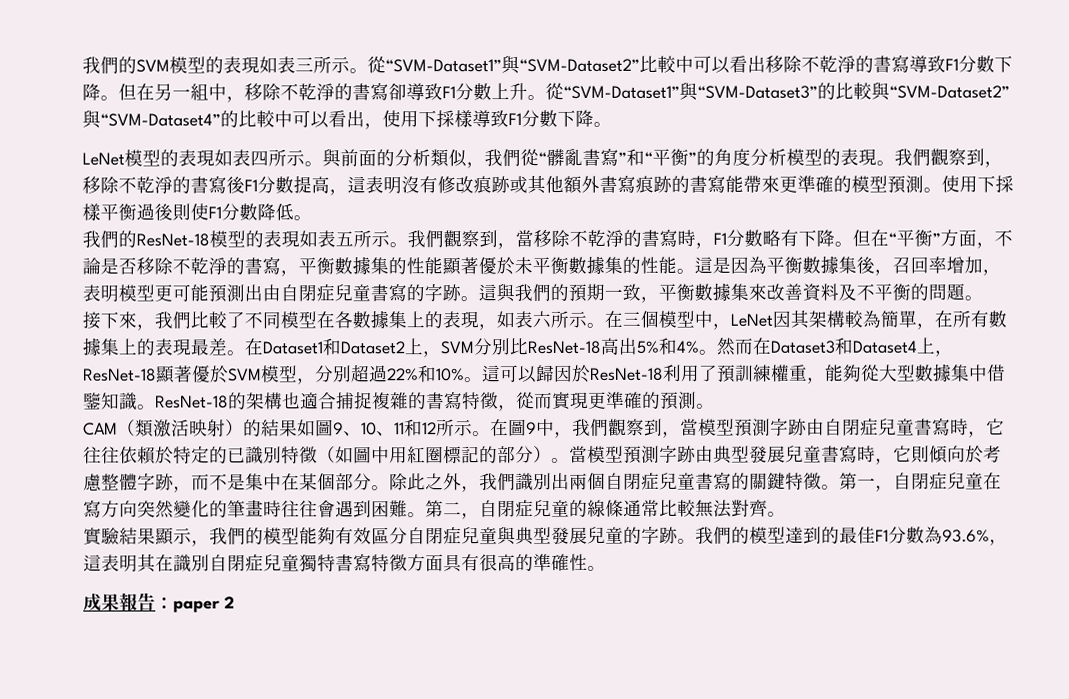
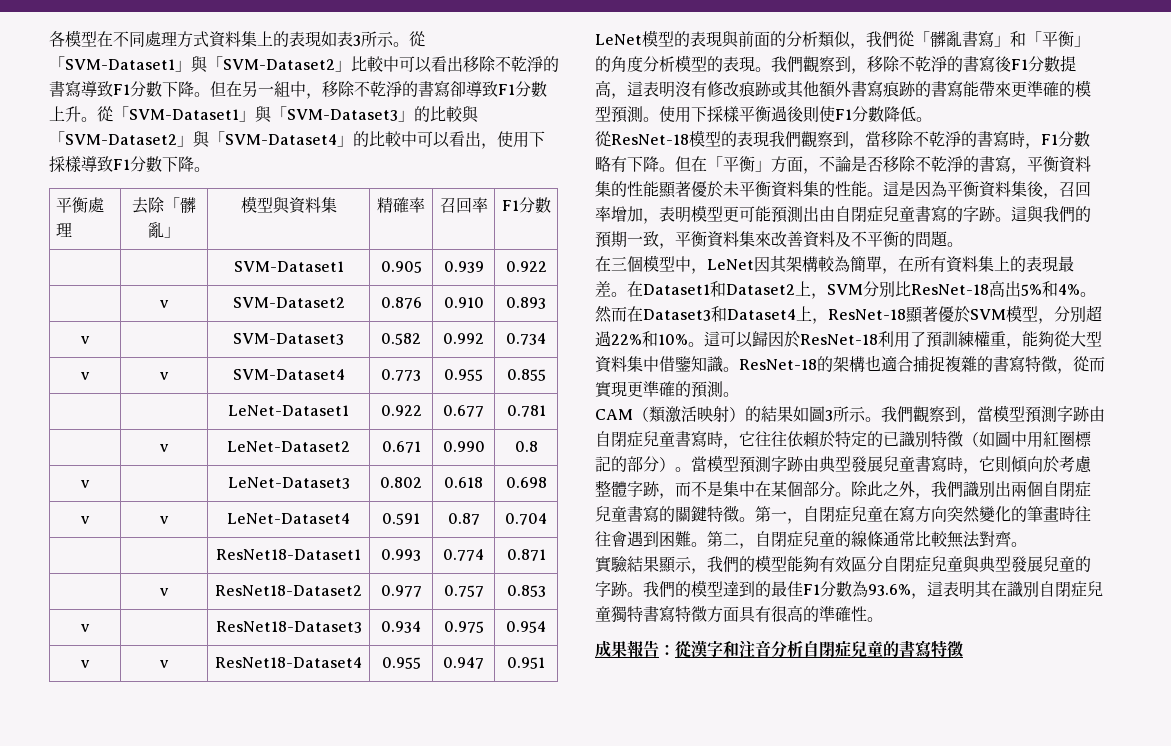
[82,56,314,74] 我們的SVM模型的表現如表三 -> [49,30,361,48] 各模型在不同處理方式資料集上的表現如表3
[385,55,640,75] “SVM-Dataset1”與“SVM-Dataset2” -> [49,56,351,73] 「SVM-Dataset1」與「SVM-Dataset2」
[563,81,1010,101] [82,109,221,129] “SVM-Dataset1”與“SVM-Dataset3”的比較與“SVM-Dataset2”與“SVM-Dataset4” -> [113,106,479,123] [49,131,353,148] 「SVM-Dataset1」與「SVM-Dataset3」的比較與「SVM-Dataset2」與「SVM-Dataset4」
(612, 124) none -> [56,197,105,213] [56,222,73,237] [132,197,196,214] [148,222,180,238] [240,196,337,214] [377,197,425,213] [439,197,488,213] [501,197,551,213] [233,261,344,272] [380,261,422,273] [443,261,484,273] [505,261,547,272] [160,300,169,308] [232,297,345,308] [380,297,422,309] [443,297,484,308] [506,297,546,309] [81,336,90,344] [233,333,344,345] [381,333,421,345] [443,333,484,344] [506,333,546,345] [81,372,90,380] [160,372,169,380] [232,369,345,380] [381,369,421,381] [444,369,483,381] [506,369,546,381] [228,405,349,416] [380,405,422,416] [443,405,484,417] [506,405,546,417] [160,444,169,452] [227,441,350,452] [381,441,421,453] [442,441,485,452] [514,441,538,452] [81,480,90,488] [227,477,350,489] [380,477,422,488] [444,477,483,488] [505,477,547,488] [81,516,90,524] [160,516,169,524] [227,513,350,524] [382,513,420,525] [447,513,480,525] [505,513,547,525] [216,549,361,560] [381,549,421,561] [443,549,484,561] [506,549,546,561] [160,588,169,596] [215,585,362,596] [380,585,422,597] [443,585,484,597] [506,585,546,597] [81,624,90,632] [215,621,362,633] [381,621,421,633] [443,621,484,633] [506,621,546,633] [81,660,90,668] [160,660,169,668] [215,657,362,668] [381,657,421,669] [443,657,484,669] [507,657,545,669] // 平衡處理 | 去除「髒亂」 | 模型與資料集 | 精確率 | 召回率 | F1分數 // | | SVM-Dataset1 | 0.905 | 0.939 | 0.922 // | v | SVM-Dataset2 | 0.876 | 0.910 | 0.893 // v | | SVM-Dataset3 | 0.582 | 0.992 | 0.734 // v | v | SVM-Dataset4 | 0.773 | 0.955 | 0.855 // | | LeNet-Dataset1 | 0.922 | 0.677 | 0.781 // | v | LeNet-Dataset2 | 0.671 | 0.990 | 0.8 // v | | LeNet-Dataset3 | 0.802 | 0.618 | 0.698 // v | v | LeNet-Dataset4 | 0.591 | 0.87 | 0.704 // | | ResNet18-Dataset1 | 0.993 | 0.774 | 0.871 // | v | ResNet18-Dataset2 | 0.977 | 0.757 | 0.853 // v | | ResNet18-Dataset3 | 0.934 | 0.975 | 0.954 // v | v | ResNet18-Dataset4 | 0.955 | 0.947 | 0.951
[214,149,323,167] 如表四所示。 -> (722, 39) none
[538,151,547,164] “ -> [914,31,930,45] 「
[618,148,697,166] ”和“平衡” -> [994,31,1090,47] 」和「平衡」
[82,230,137,248] 我們的 -> [595,131,612,147] 從
[299,230,408,248] 如表五所示。 -> (769, 139) none
[888,229,941,247] “平衡” -> [707,156,771,172] 「平衡」
[334,256,371,275] 數據 -> [1059,156,1091,173] 資料
[568,255,605,274] 數據 -> [771,181,803,198] 資料
[802,255,839,274] 數據 -> [979,181,1011,198] 資料
[694,282,731,301] 數據 -> [707,231,739,248] 資料
[82,310,605,331] 接下來，我們比較了不同模型在各數據集上的表現，如表六所示。 -> (963, 244) none
[988,310,1007,328] [82,337,102,356] 數據 -> [946,256,978,273] 資料
[915,363,952,382] 數據 -> [595,356,627,373] 資料
[333,418,573,438] 9、10、11和12所示。在圖9中， -> [825,406,881,422] 3所示。
[173,596,235,613] paper 2 -> [675,640,963,658] 從漢字和注音分析自閉症兒童的書寫特徵

